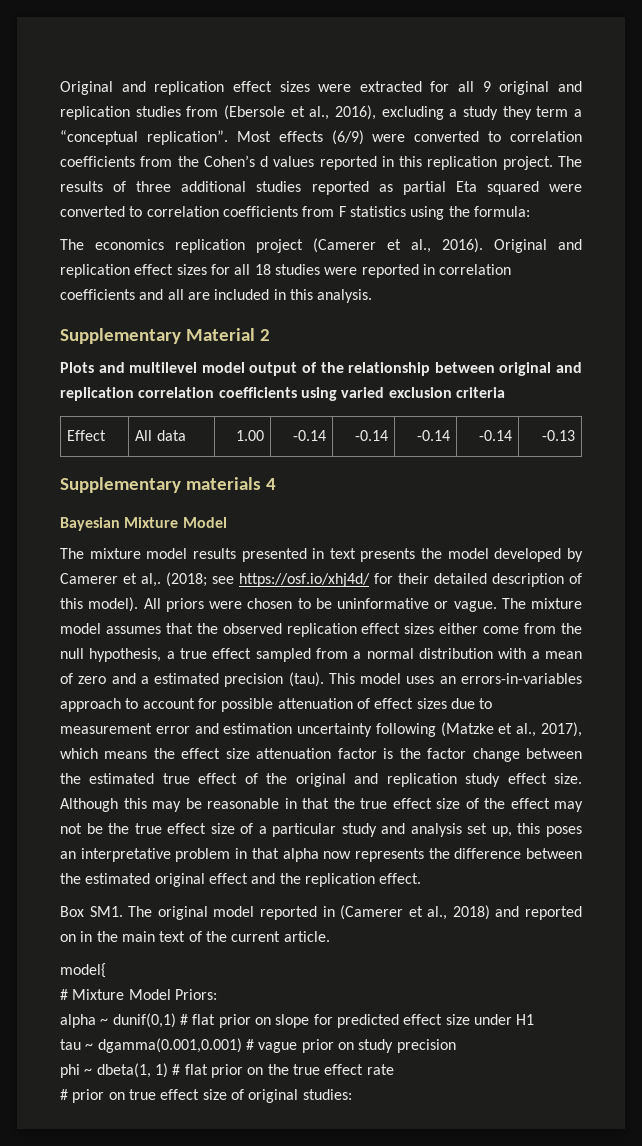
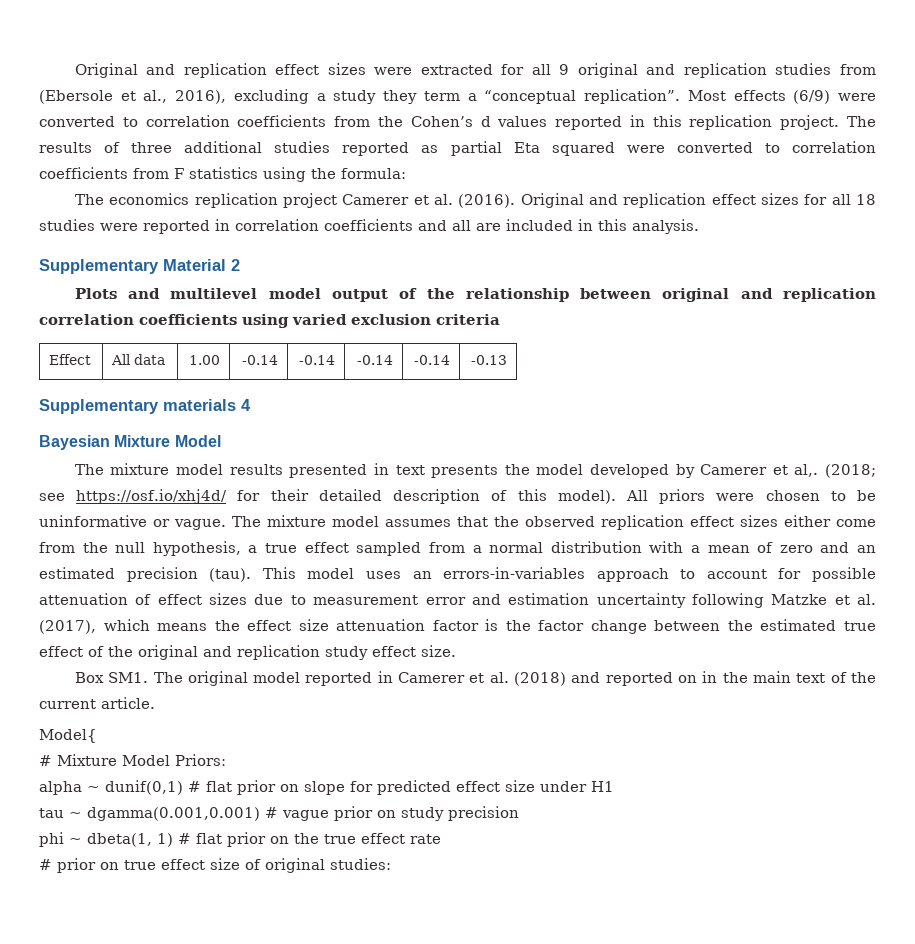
[313,238,483,253] (Camerer et al., 2016). -> [342,194,516,208] Camerer et al. (2016).
[140,676,149,684] a -> [856,545,876,553] an
[440,722,582,737] (Matzke et al., 2017), -> [771,594,877,605] [39,620,96,634] Matzke et al. (2017),
[60,798,583,812] [60,823,583,837] [60,848,582,862] [60,873,422,887] Although this may be reasonable in that the true effect size of the effect may not be the true effect size of a particular study and analysis set up, this poses an interpretative problem in that alpha now represents the difference between the estimated original effect and the replication effect. -> (456, 651) none
[340,905,490,920] (Camerer et al., 2018) -> [398,672,567,686] Camerer et al. (2018)
[60,963,106,978] model{ -> [39,729,97,743] Model{

